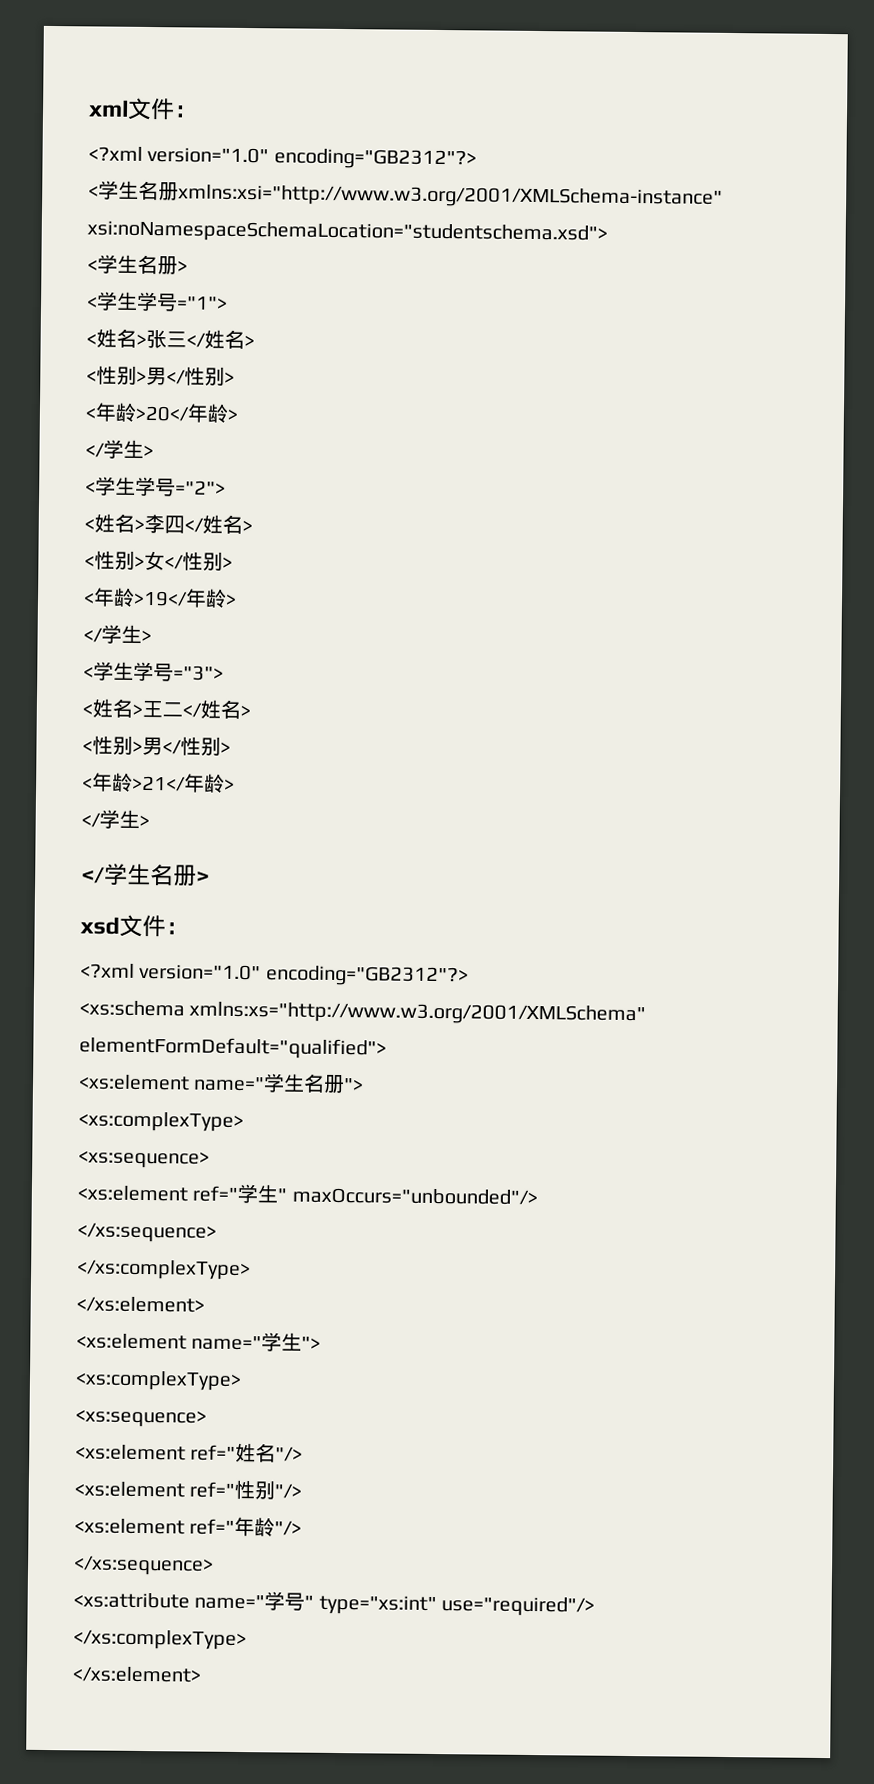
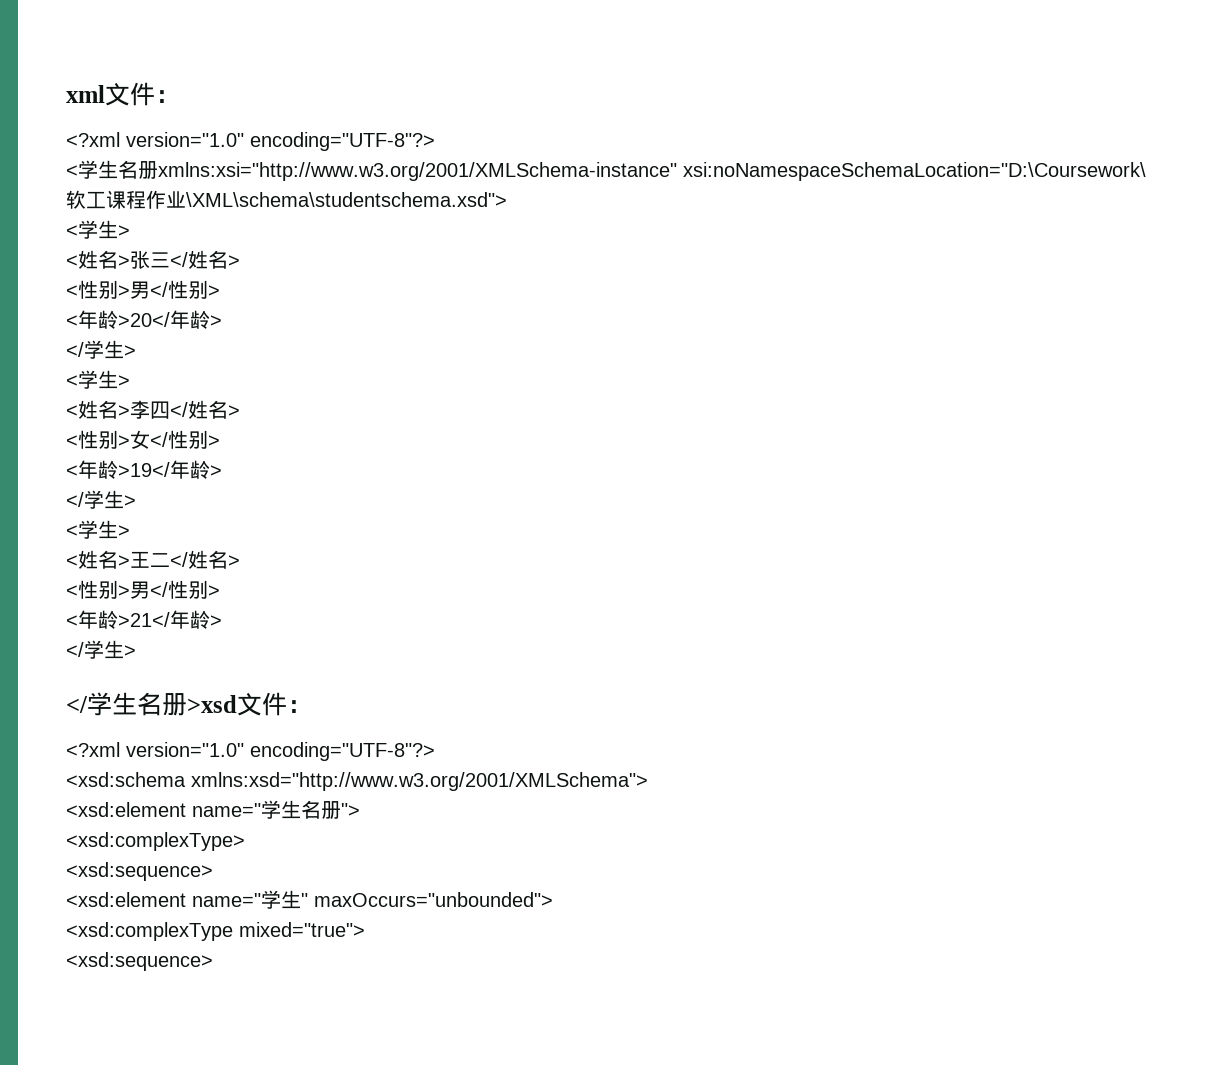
[273,148,477,170] encoding="GB2312"?> -> [250,132,435,151] encoding="UTF-8"?>
[87,220,608,245] [87,254,188,275] [86,291,228,312] xsi:noNamespaceSchemaLocation="studentschema.xsd"> // <学生名册> // <学生学号="1"> -> [683,162,1146,181] [66,190,507,209] [66,220,130,239] xsi:noNamespaceSchemaLocation="D:\Coursework\软工课程作业\XML\schema\studentschema.xsd"> // <学生>
[135,476,226,497] 学号="2"> -> [118,375,130,387] >
[133,661,224,682] 学号="3"> -> [118,525,130,537] >
[196,870,210,884] [80,914,189,938] [80,963,469,987] [79,1000,647,1026] [79,1036,387,1060] [78,1074,190,1091] > // xsd文件： // <?xml version="1.0" encoding="GB2312"?> // <xs:schema xmlns:xs="http://www.w3.org/2001/XMLSchema" elementFormDefault="qualified"> // <xs:element -> [187,692,312,716] [66,742,435,761] [66,772,648,791] [66,802,186,817] >xsd文件： // <?xml version="1.0" encoding="UTF-8"?> // <xsd:schema xmlns:xsd="http://www.w3.org/2001/XMLSchema"> // <xsd:element
[78,1111,244,1133] [78,1150,210,1169] [77,1183,538,1206] [77,1222,217,1243] [77,1259,251,1281] [76,1296,205,1313] [76,1332,322,1352] [75,1370,242,1392] [75,1409,207,1428] [75,1442,304,1463] [74,1479,303,1500] [74,1516,303,1537] [73,1555,214,1576] [73,1591,596,1617] [73,1629,247,1651] [72,1666,202,1683] <xs:complexType> // <xs:sequence> // <xs:element ref="学生" maxOccurs="unbounded"/> // </xs:sequence> // </xs:complexType> // </xs:element> // <xs:element name="学生"> // <xs:complexType> // <xs:sequence> // <xs:element ref="姓名"/> // <xs:element ref="性别"/> // <xs:element ref="年龄"/> // </xs:sequence> // <xs:attribute name="学号" type="xs:int" use="required"/> // </xs:complexType> // </xs:element> -> [66,832,245,851] [66,862,213,881] [66,890,553,909] [66,922,365,941] [66,952,213,971] <xsd:complexType> // <xsd:sequence> // <xsd:element name="学生" maxOccurs="unbounded"> // <xsd:complexType mixed="true"> // <xsd:sequence>

